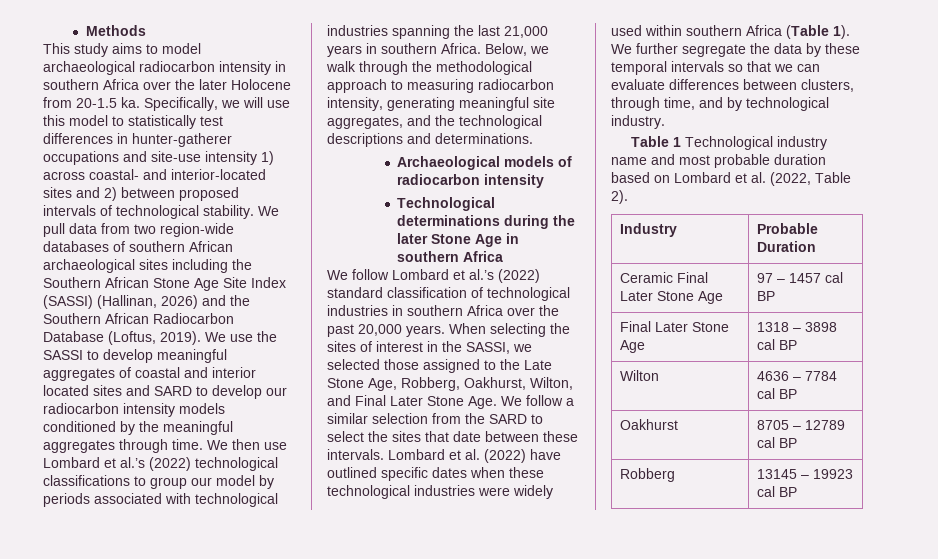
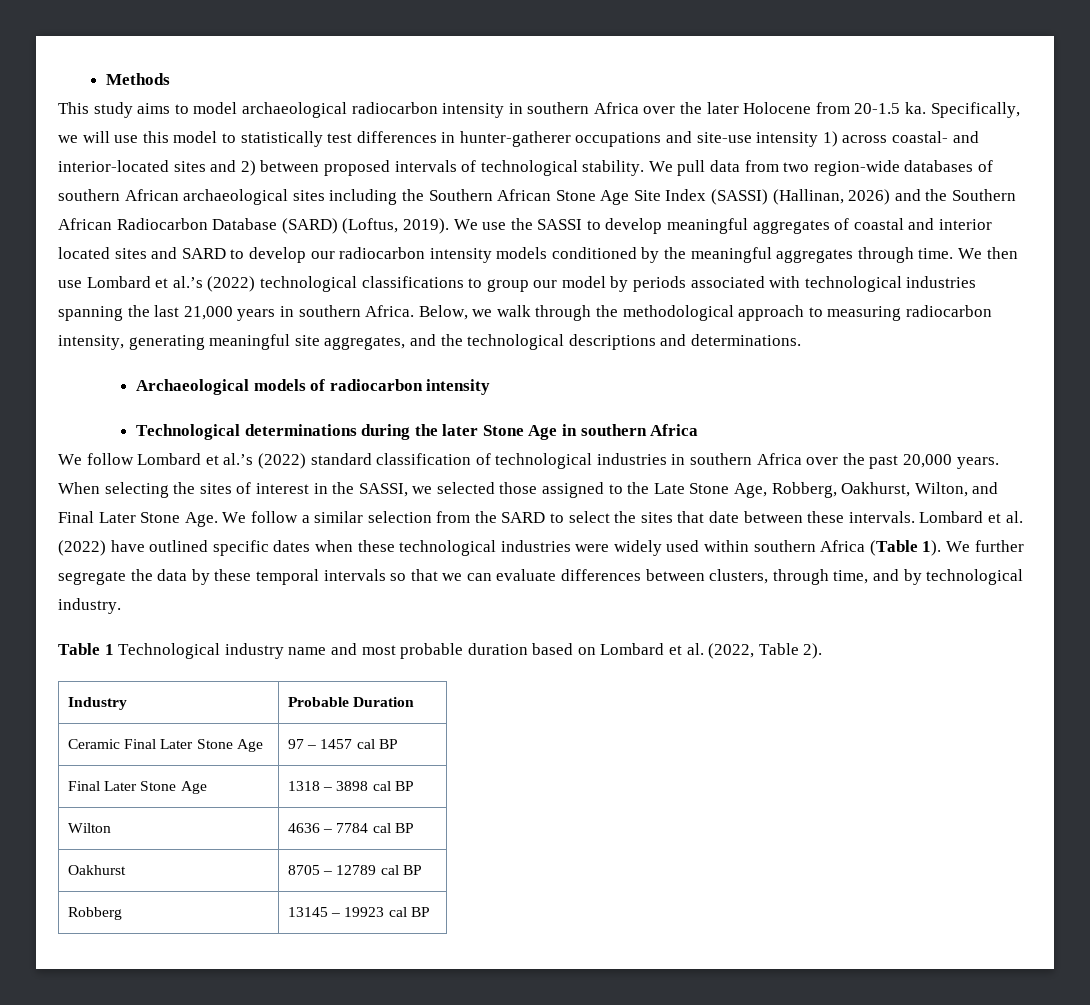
(104, 336) none -> [281,218,338,234] (SARD)

